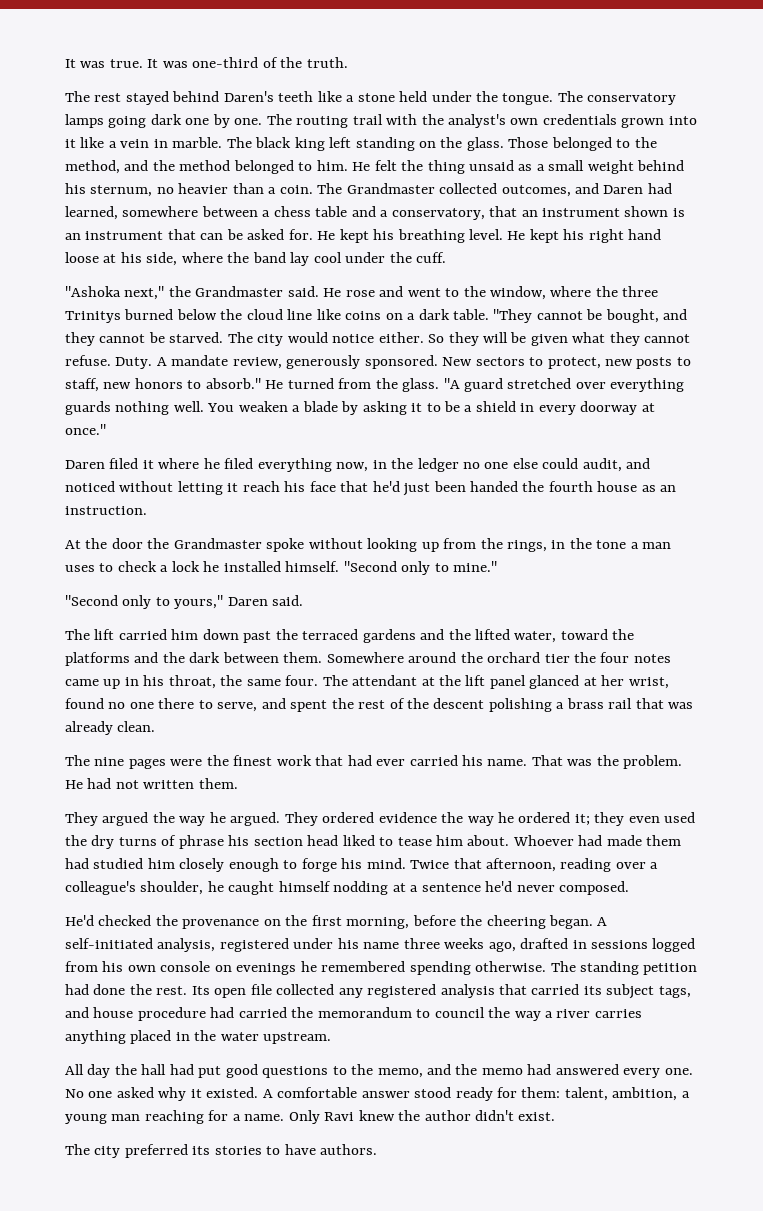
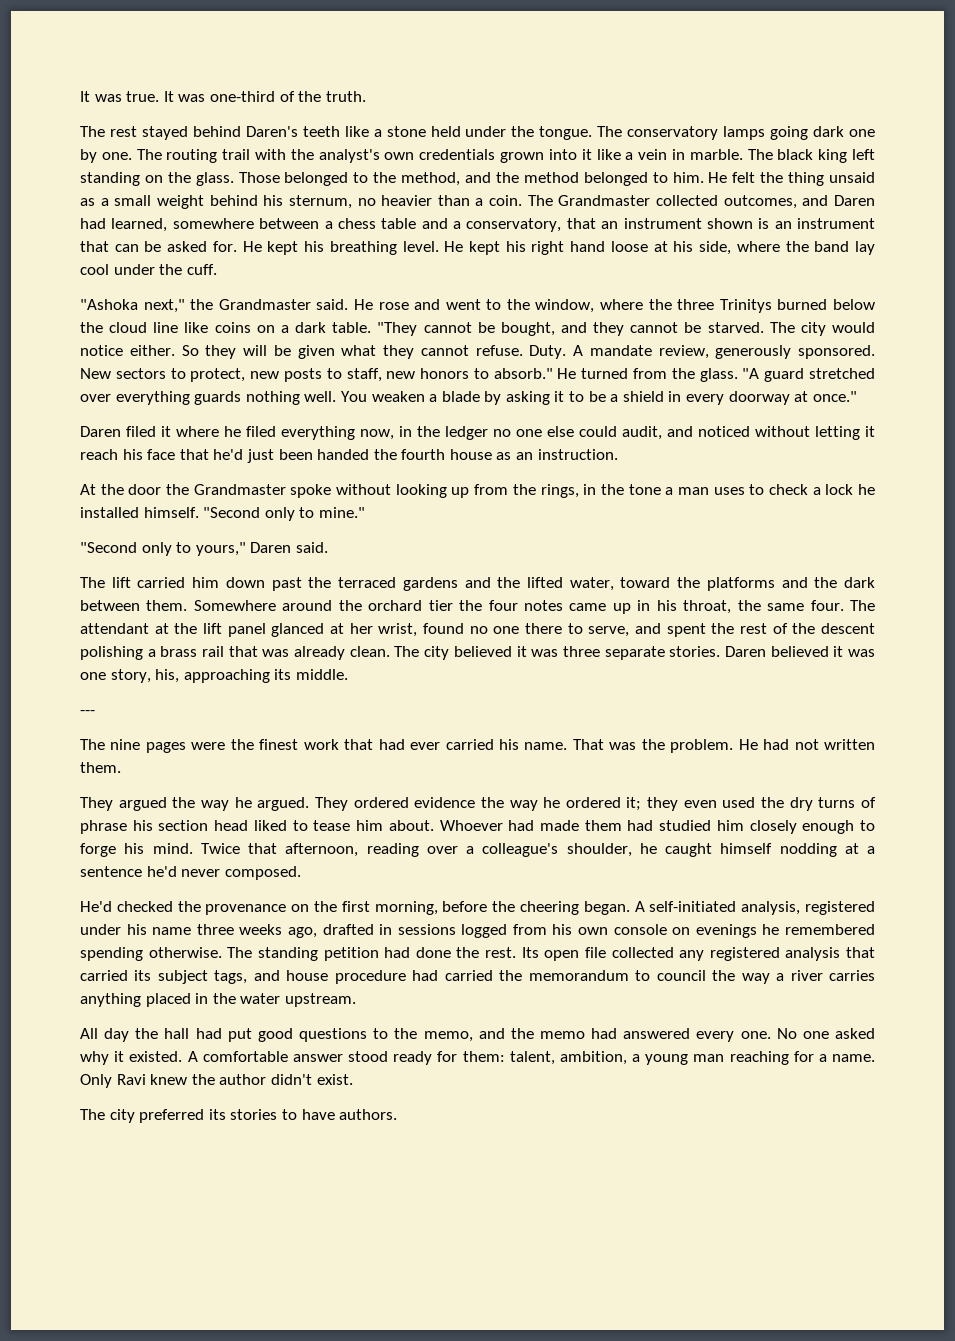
(156, 726) none -> [394,646,876,660] [80,669,348,683] [80,710,95,715] The city believed it was three separate stories. Daren believed it was one story, his, approaching its middle. // ---

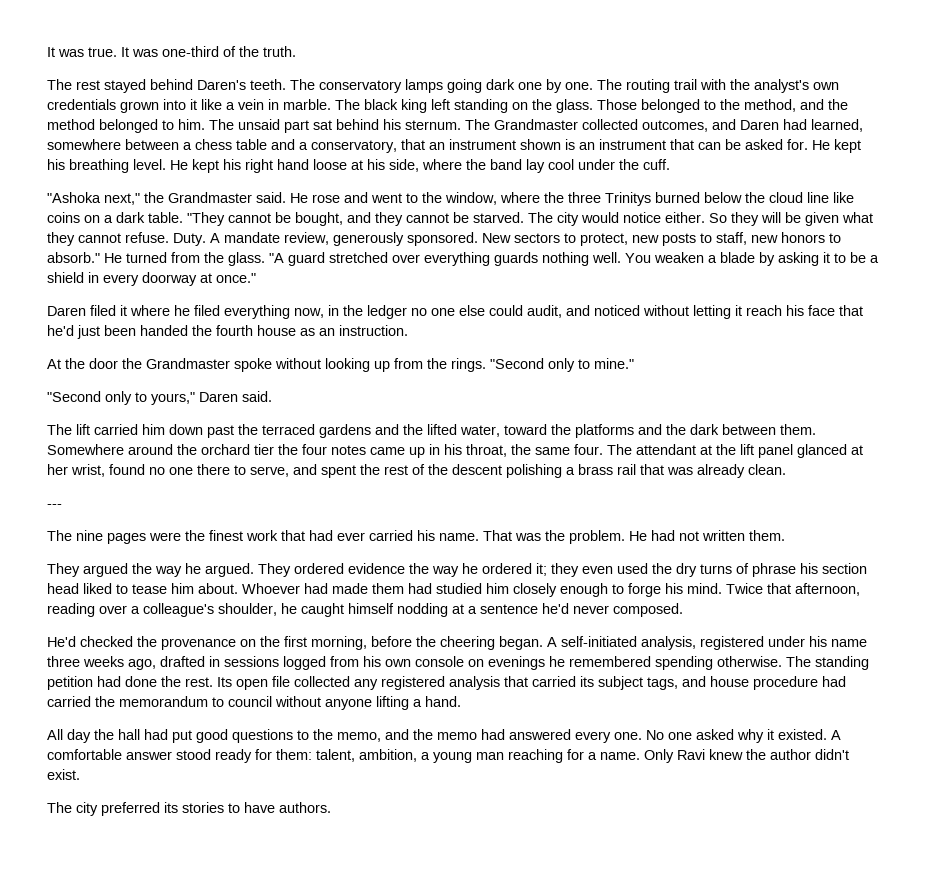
[302,126,593,140] teeth like a stone held under the tongue. -> [250,79,286,90] teeth.
[708,172,876,186] [80,195,523,209] He felt the thing unsaid as a small weight behind his sternum, no heavier than a coin. -> [209,119,461,133] The unsaid part sat behind his sternum.
[540,484,875,498] [80,507,199,518] rings, in the tone a man uses to check a lock he installed himself. -> [451,358,486,372] rings.
[394,646,876,660] [80,669,348,683] The city believed it was three separate stories. Daren believed it was one story, his, approaching its middle. -> (786, 469) none
[712,970,875,984] [80,993,356,1007] the way a river carries anything placed in the water upstream. -> [275,696,461,710] without anyone lifting a hand.

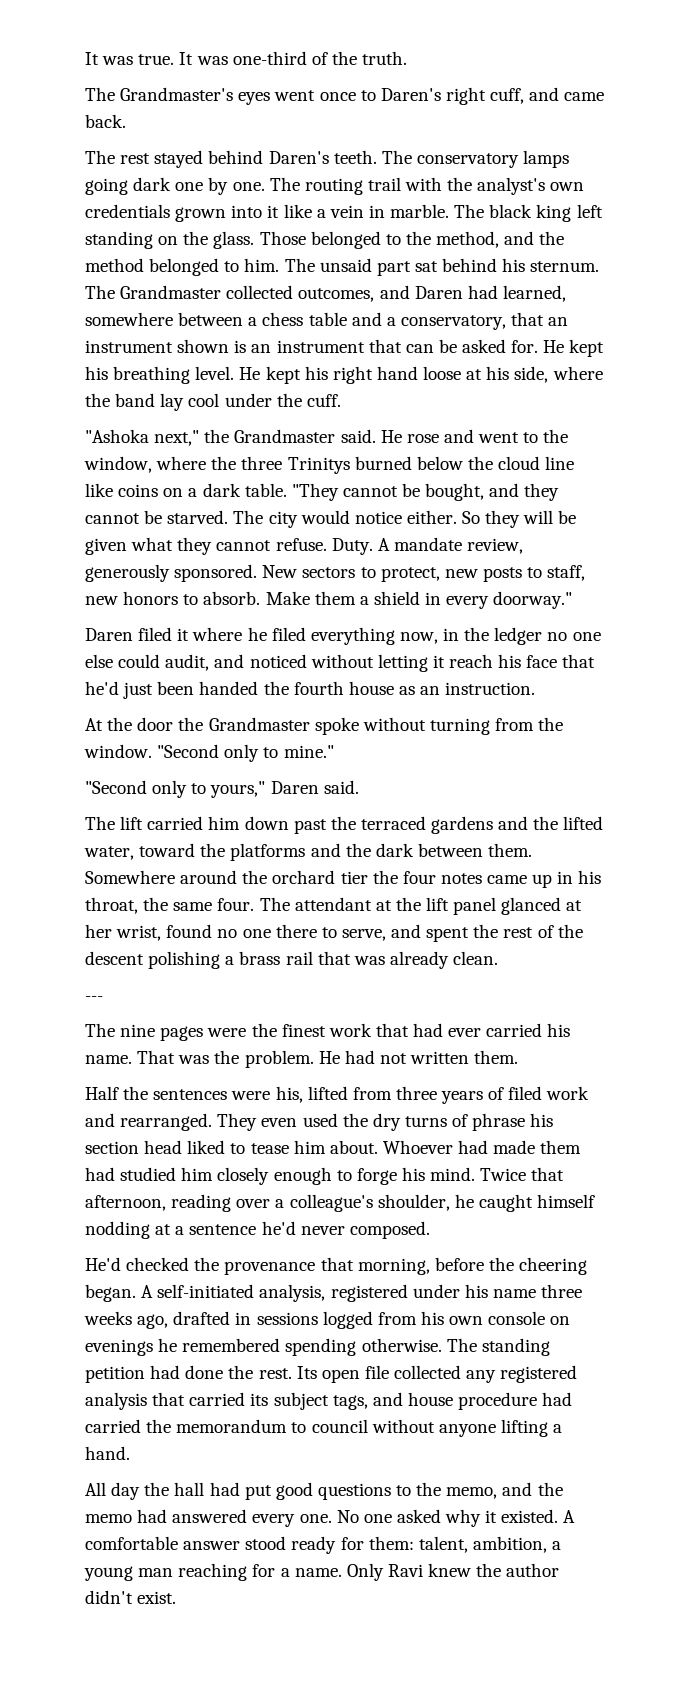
(296, 51) none -> [85,87,605,105] [85,114,126,128] // The Grandmaster's eyes went once to Daren's right cuff, and came back.
[47,252,866,266] absorb." He turned from the glass. "A guard stretched over everything guards nothing well. You weaken a blade by asking it to be -> [203,591,356,605] absorb. Make them
[142,272,256,286] doorway at once." -> [493,591,573,609] doorway."
[325,358,486,372] looking up from the rings. -> [429,717,564,735] [84,744,152,758] turning from the window.
[47,563,579,577] They argued the way he argued. They ordered evidence the way he ordered it; they -> [85,1086,590,1104] [85,1113,258,1131] Half the sentences were his, lifted from three years of filed work and rearranged. They
[240,636,307,647] on the first -> [320,1257,354,1271] that
[47,802,331,816] // The city preferred its stories to have authors. -> (177, 1597) none

